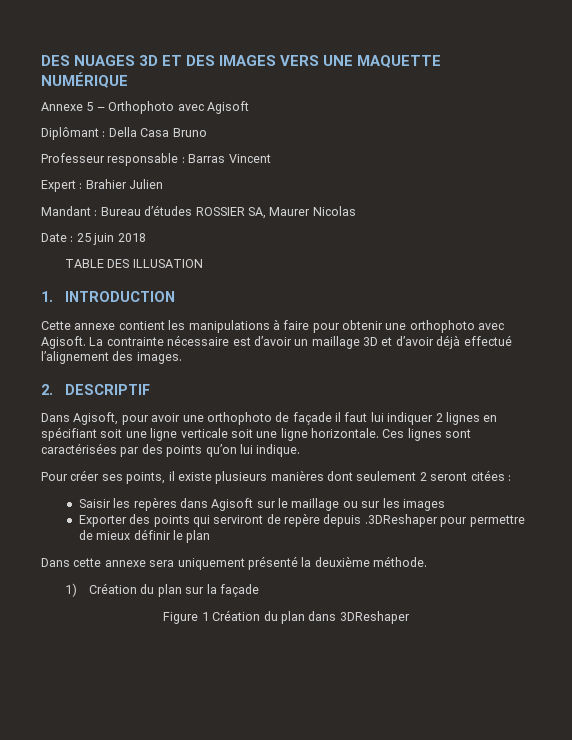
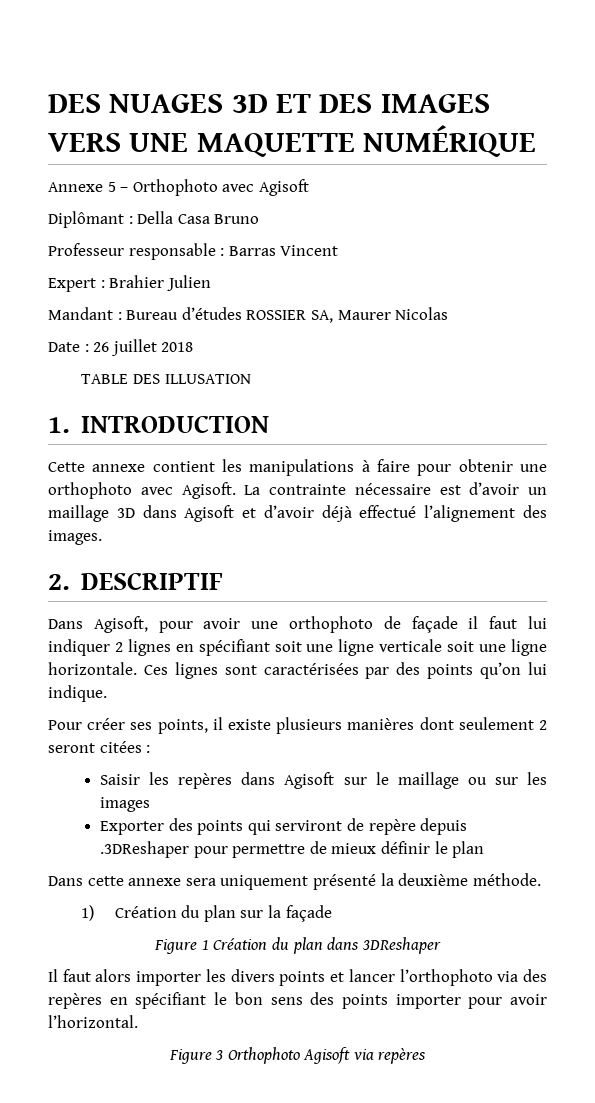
[76,233,115,245] 25 juin -> [93,339,157,356] 26 juillet
(378, 341) none -> [142,505,235,522] dans Agisoft
(410, 617) none -> [48,969,548,986] [48,992,547,1009] [48,1015,138,1028] [168,1047,427,1064] // Il faut alors importer les divers points et lancer l’orthophoto via des repères en spécifiant le bon sens des points importer pour avoir l’horizontal. // Figure 3 Orthophoto Agisoft via repères

